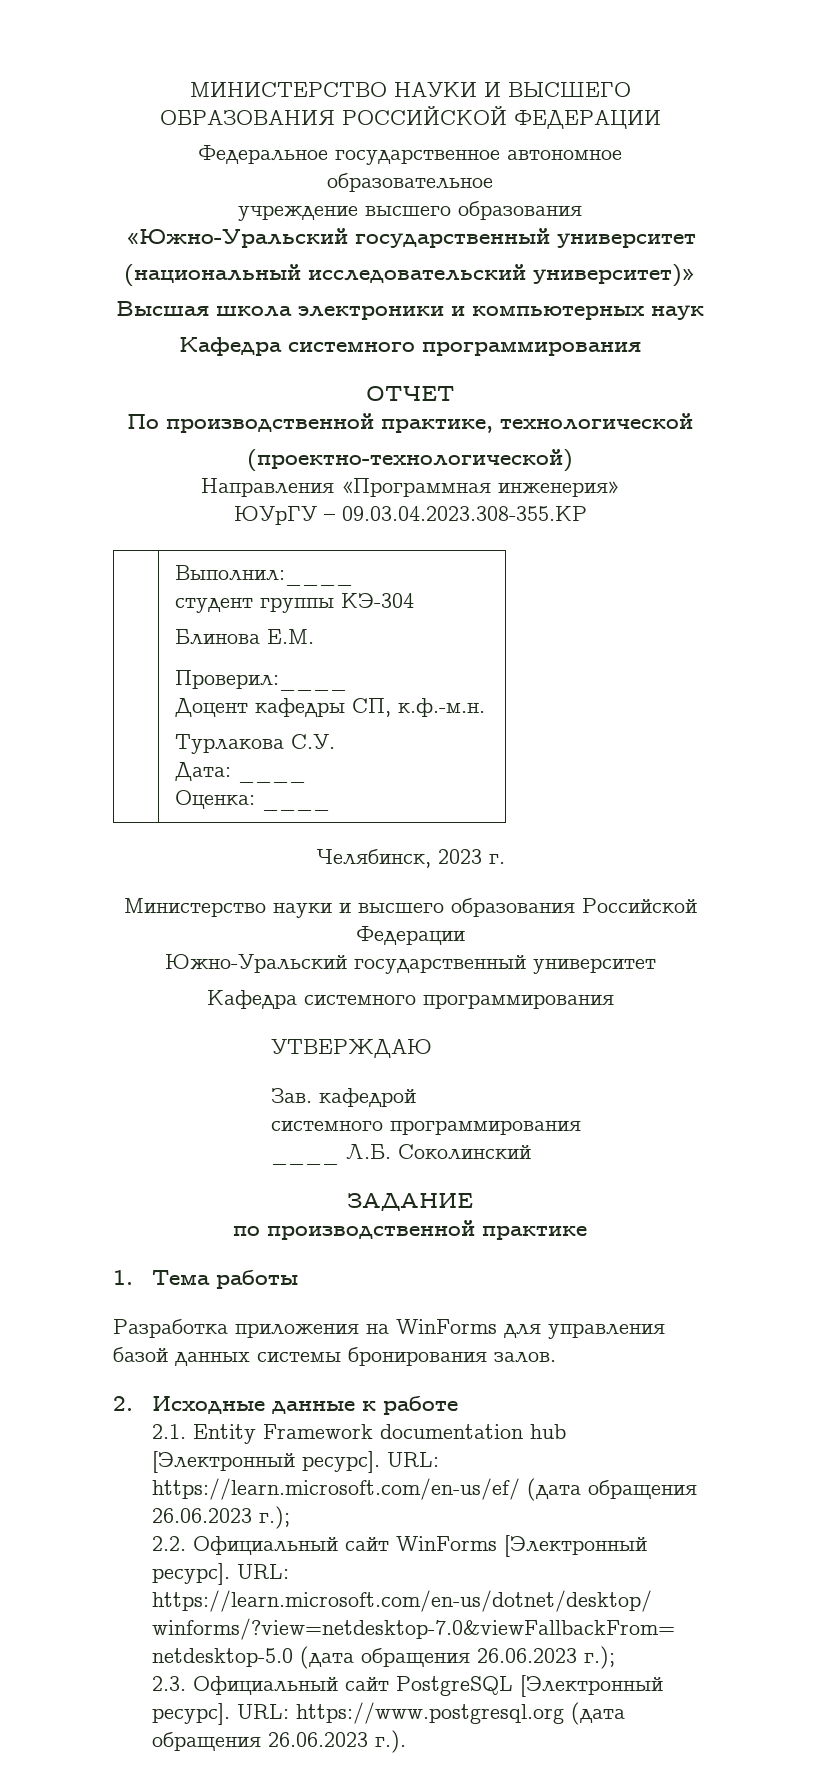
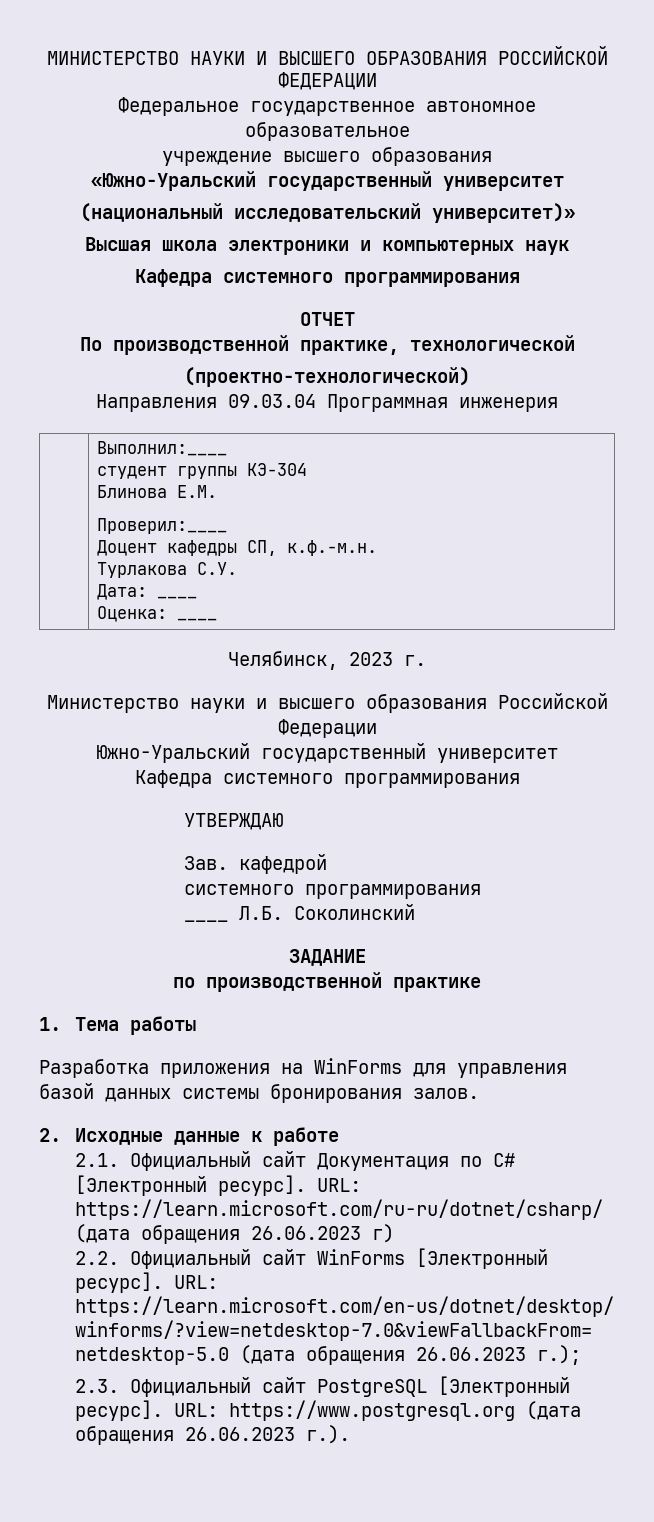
[340,478,620,497] [233,506,587,525] «Программная инженерия» // ЮУрГУ – 09.03.04.2023.308-355.КР -> [228,394,558,412] 09.03.04 Программная инженерия
[193,1424,567,1444] [152,1451,440,1473] [152,1478,698,1501] [152,1506,291,1529] Entity Framework documentation hub [Электронный ресурс]. URL: https://learn.microsoft.com/en-us/ef/ (дата обращения 26.06.2023 г.); -> [130,1151,516,1171] [75,1175,362,1196] [75,1199,604,1220] [75,1224,395,1244] Официальный сайт Документация по C# [Электронный ресурс]. URL: https://learn.microsoft.com/ru-ru/dotnet/csharp/ (дата обращения 26.06.2023 г)

